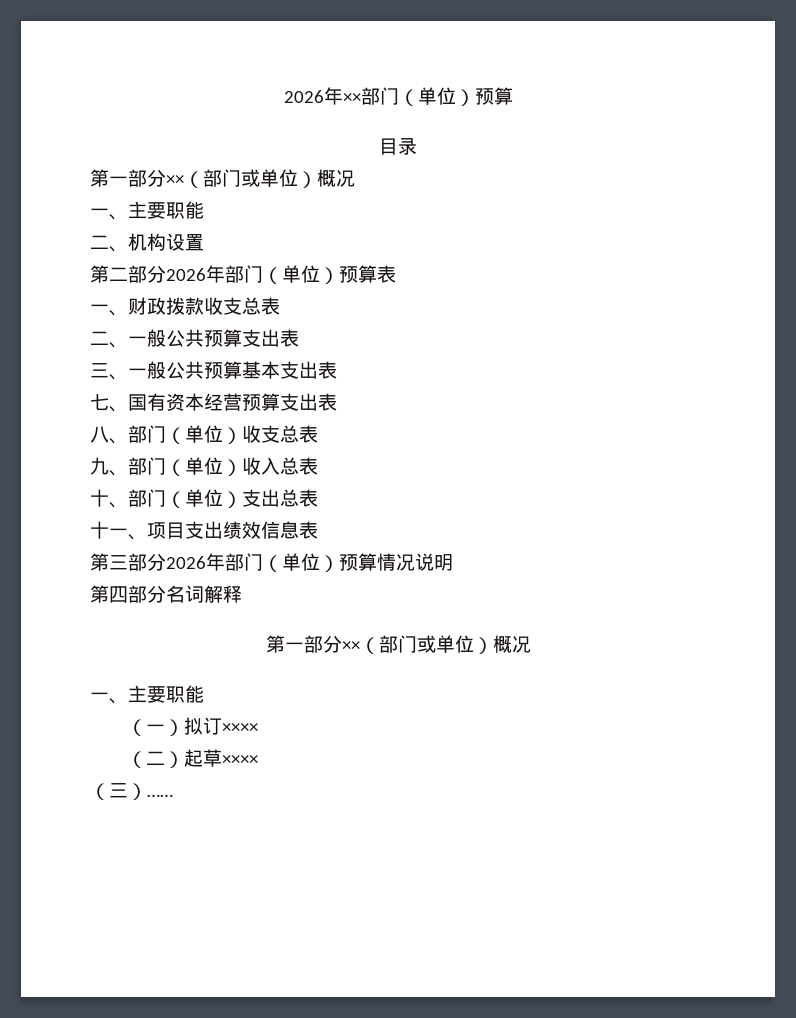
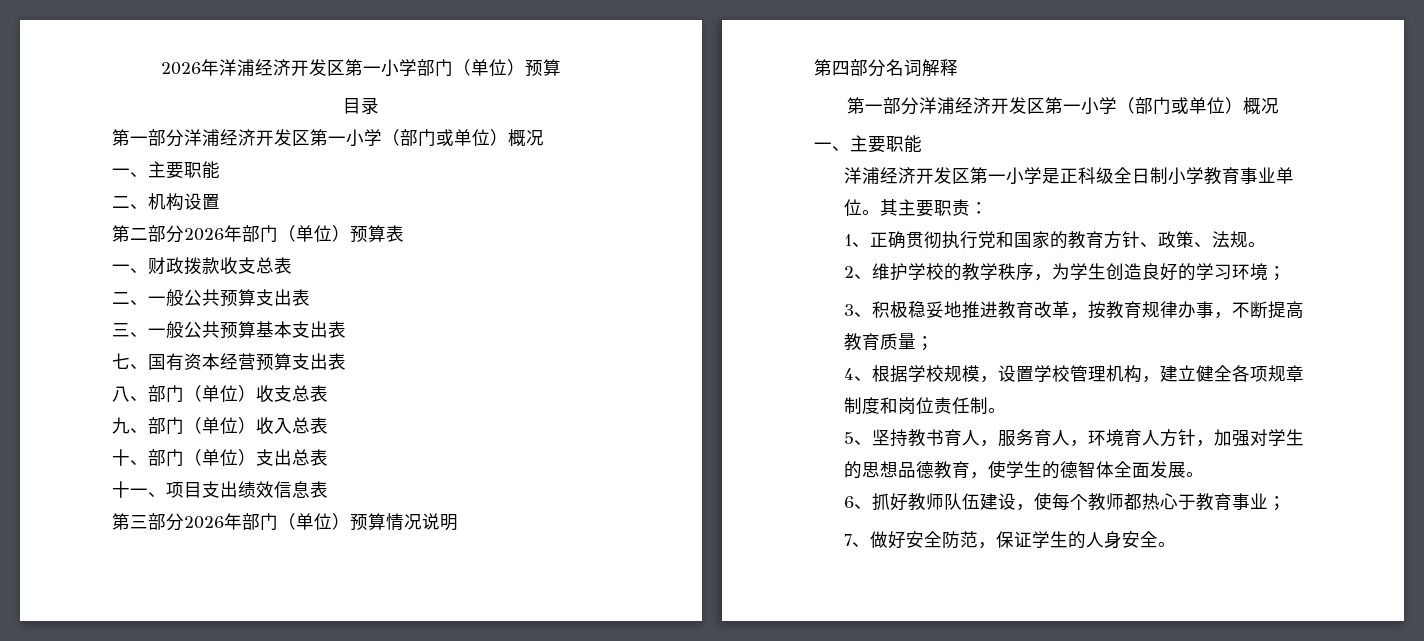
[283,87,361,105] 2026年×× -> [161,59,417,77] 2026年洋浦经济开发区第一小学
[166,175,184,185] ×× -> [184,129,382,147] 洋浦经济开发区第一小学
[341,635,531,654] [90,685,204,704] [126,717,258,736] [126,749,258,768] [90,783,173,800] ××（部门或单位）概况 // 一、主要职能 // （一）拟订×××× // （二）起草×××× // （三）…… -> [919,97,1279,115] [814,135,922,153] [844,167,1295,185] [844,199,989,217] [844,231,1267,249] [844,263,1287,281] [844,301,1305,319] [844,333,935,351] [844,365,1305,383] [844,397,1007,414] [844,429,1305,447] [844,460,1205,479] [844,492,1287,511] [844,531,1177,549] 洋浦经济开发区第一小学（部门或单位）概况 // 一、主要职能 // 洋浦经济开发区第一小学是正科级全日制小学教育事业单位。其主要职责： // 1、正确贯彻执行党和国家的教育方针、政策、法规。 // 2、维护学校的教学秩序，为学生创造良好的学习环境； // 3、积极稳妥地推进教育改革，按教育规律办事，不断提高教育质量； // 4、根据学校规模，设置学校管理机构，建立健全各项规章制度和岗位责任制。 // 5、坚持教书育人，服务育人，环境育人方针，加强对学生的思想品德教育，使学生的德智体全面发展。 // 6、抓好教师队伍建设，使每个教师都热心于教育事业； // 7、做好安全防范，保证学生的人身安全。

